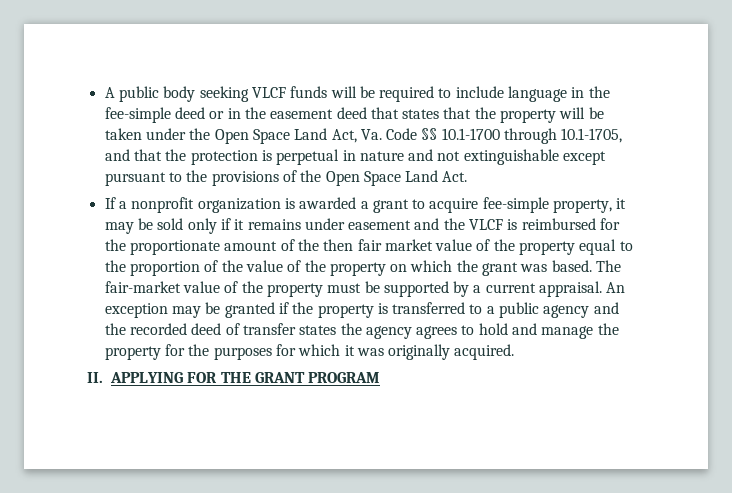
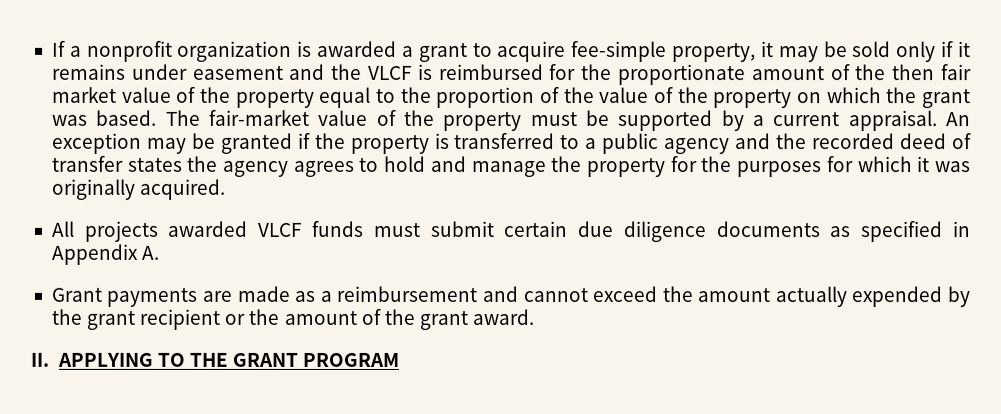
[104,86,610,102] [104,107,604,123] [104,128,623,144] [104,149,607,165] [104,170,468,186] A public body seeking VLCF funds will be required to include language in the fee-simple deed or in the easement deed that states that the property will be taken under the Open Space Land Act, Va. Code §§ 10.1-1700 through 10.1-1705, and that the protection is perpetual in nature and not extinguishable except pursuant to the provisions of the Open Space Land Act. // -> (51, 48) none
(515, 352) none -> [50,220,971,243] [50,243,160,265] [50,285,970,308] [50,308,535,330] // All projects awarded VLCF funds must submit certain due diligence documents as specified in Appendix A. // Grant payments are made as a reimbursement and cannot exceed the amount actually expended by the grant recipient or the amount of the grant award.
[187,372,218,383] FOR -> [156,352,185,367] TO

